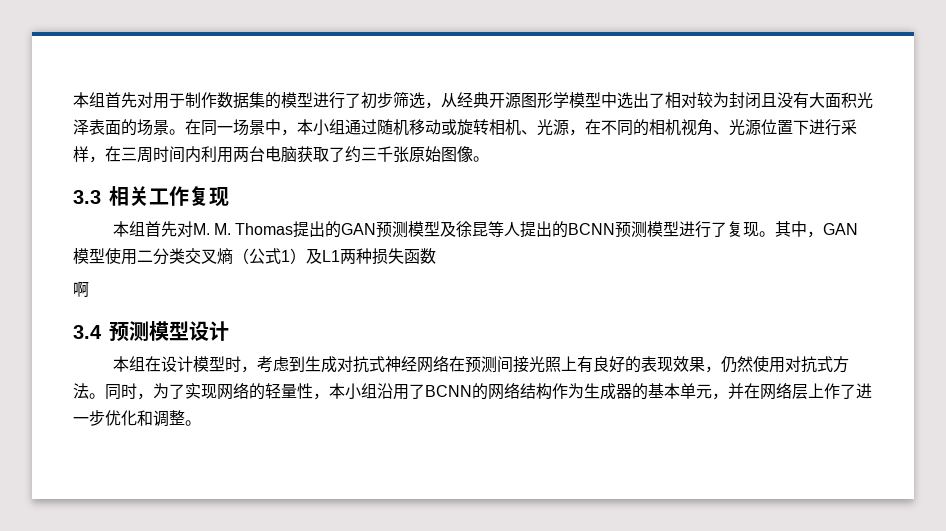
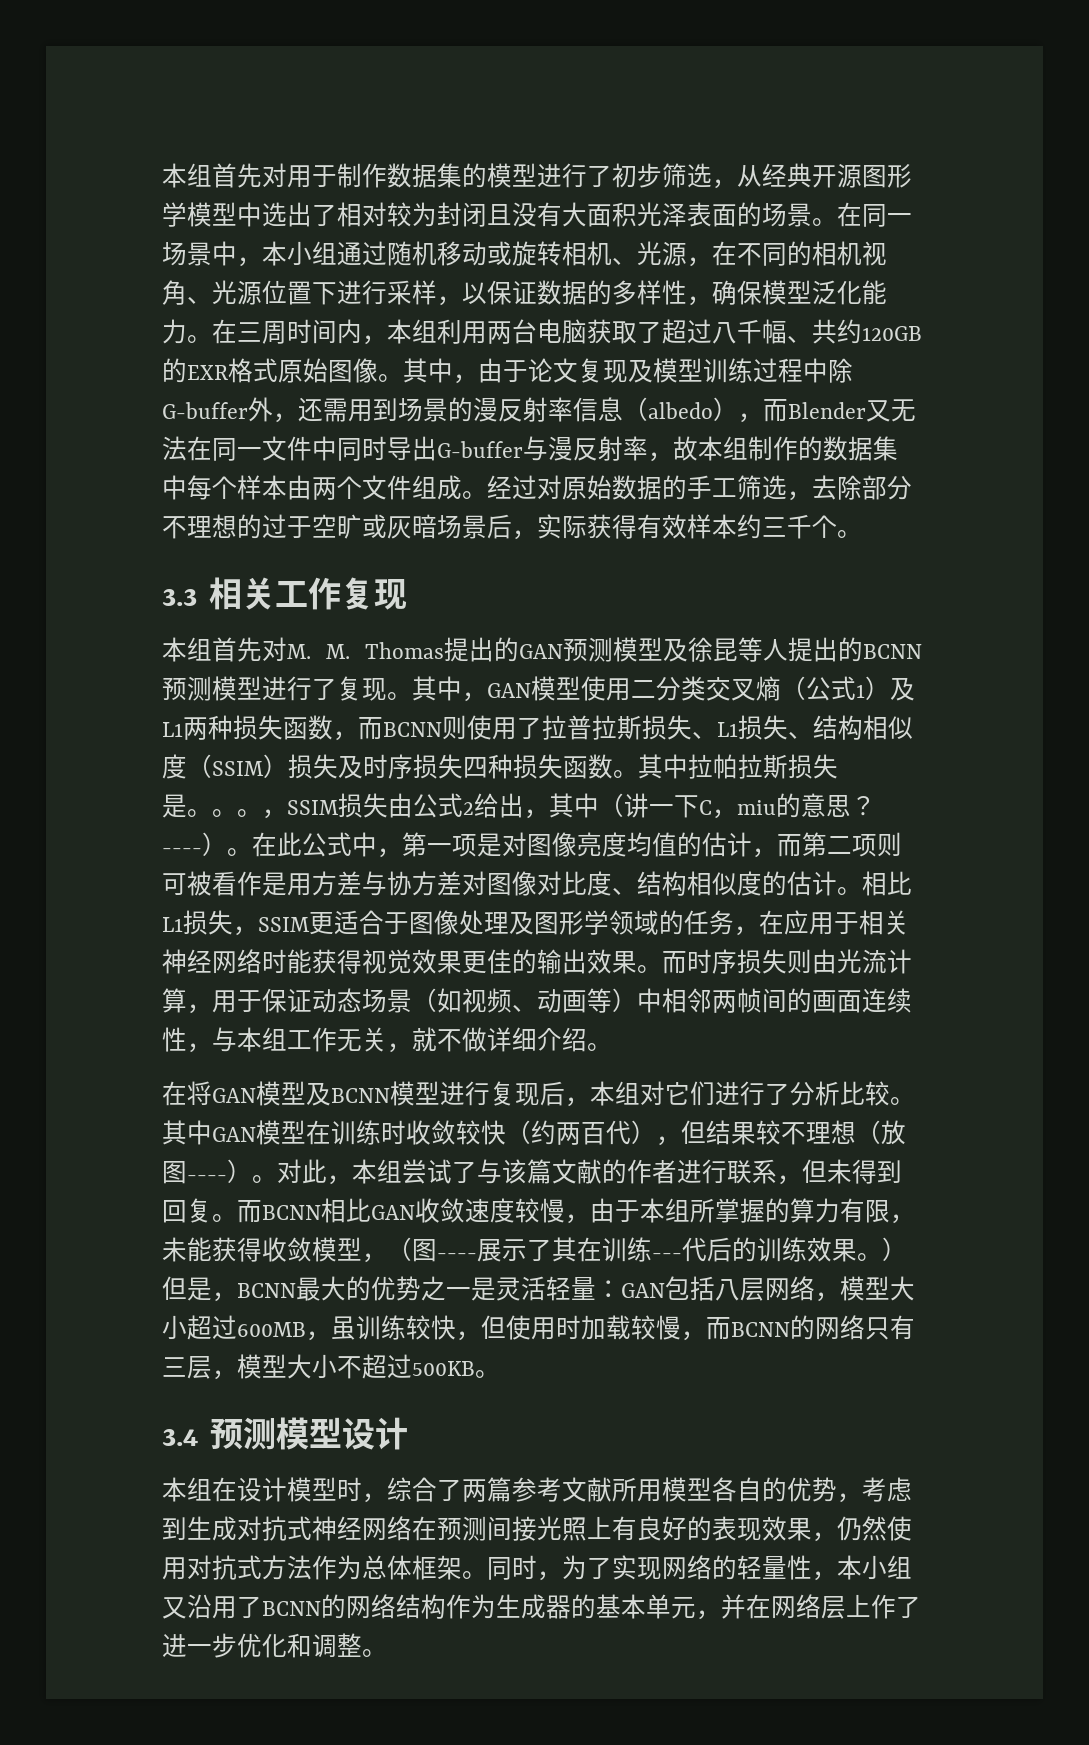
(105, 159) none -> [462,280,887,306] [162,319,212,344] 以保证数据的多样性，确保模型泛化能力。
(201, 154) none -> [362,319,437,345] ，本组
[345,146,473,163] 约三千张原始图像 -> [662,319,922,344] [162,358,853,384] [162,397,916,423] [162,436,898,462] [162,475,912,501] [162,514,837,540] 超过八千幅、共约120GB的EXR格式原始图像。其中，由于论文复现及模型训练过程中除G-buffer外，还需用到场景的漫反射率信息（albedo），而Blender又无法在同一文件中同时导出G-buffer与漫反射率，故本组制作的数据集中每个样本由两个文件组成。经过对原始数据的手工筛选，去除部分不理想的过于空旷或灰暗场景后，实际获得有效样本约三千个
[73,281,89,297] // 啊 -> [333,715,913,741] [162,754,838,779] [162,793,876,819] [162,832,902,858] [162,871,912,896] [162,910,909,936] [162,949,912,974] [162,988,912,1014] [162,1027,612,1053] [162,1081,915,1107] [162,1120,906,1146] [162,1159,902,1185] [162,1198,915,1224] [162,1237,907,1263] [162,1276,915,1302] [162,1315,915,1341] [162,1354,500,1380] ，而BCNN则使用了拉普拉斯损失、L1损失、结构相似度（SSIM）损失及时序损失四种损失函数。其中拉帕拉斯损失是。。。，SSIM损失由公式2给出，其中（讲一下C，miu的意思？----）。在此公式中，第一项是对图像亮度均值的估计，而第二项则可被看作是用方差与协方差对图像对比度、结构相似度的估计。相比L1损失，SSIM更适合于图像处理及图形学领域的任务，在应用于相关神经网络时能获得视觉效果更佳的输出效果。而时序损失则由光流计算，用于保证动态场景（如视频、动画等）中相邻两帧间的画面连续性，与本组工作无关，就不做详细介绍。 // 在将GAN模型及BCNN模型进行复现后，本组对它们进行了分析比较。其中GAN模型在训练时收敛较快（约两百代），但结果较不理想（放图----）。对此，本组尝试了与该篇文献的作者进行联系，但未得到回复。而BCNN相比GAN收敛速度较慢，由于本组所掌握的算力有限，未能获得收敛模型，（图----展示了其在训练---代后的训练效果。）但是，BCNN最大的优势之一是灵活轻量：GAN包括八层网络，模型大小超过600MB，虽训练较快，但使用时加载较慢，而BCNN的网络只有三层，模型大小不超过500KB。
(257, 369) none -> [387,1477,862,1503] 综合了两篇参考文献所用模型各自的优势，
(89, 391) none -> [312,1555,462,1580] 作为总体框架
(377, 391) none -> [162,1597,187,1619] 又

